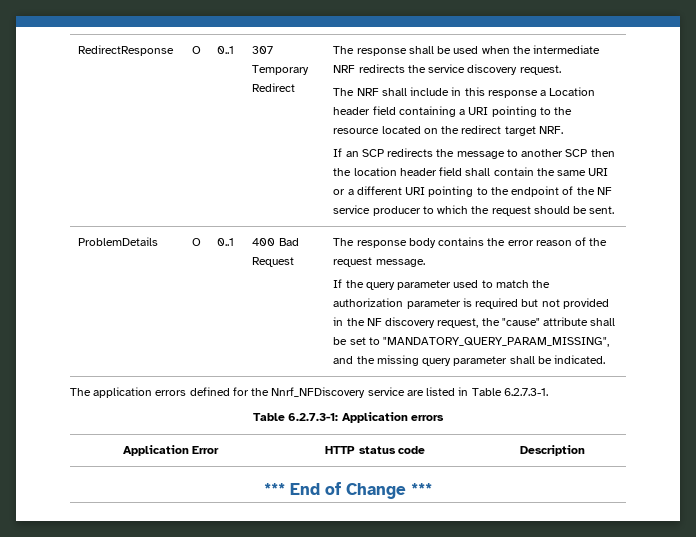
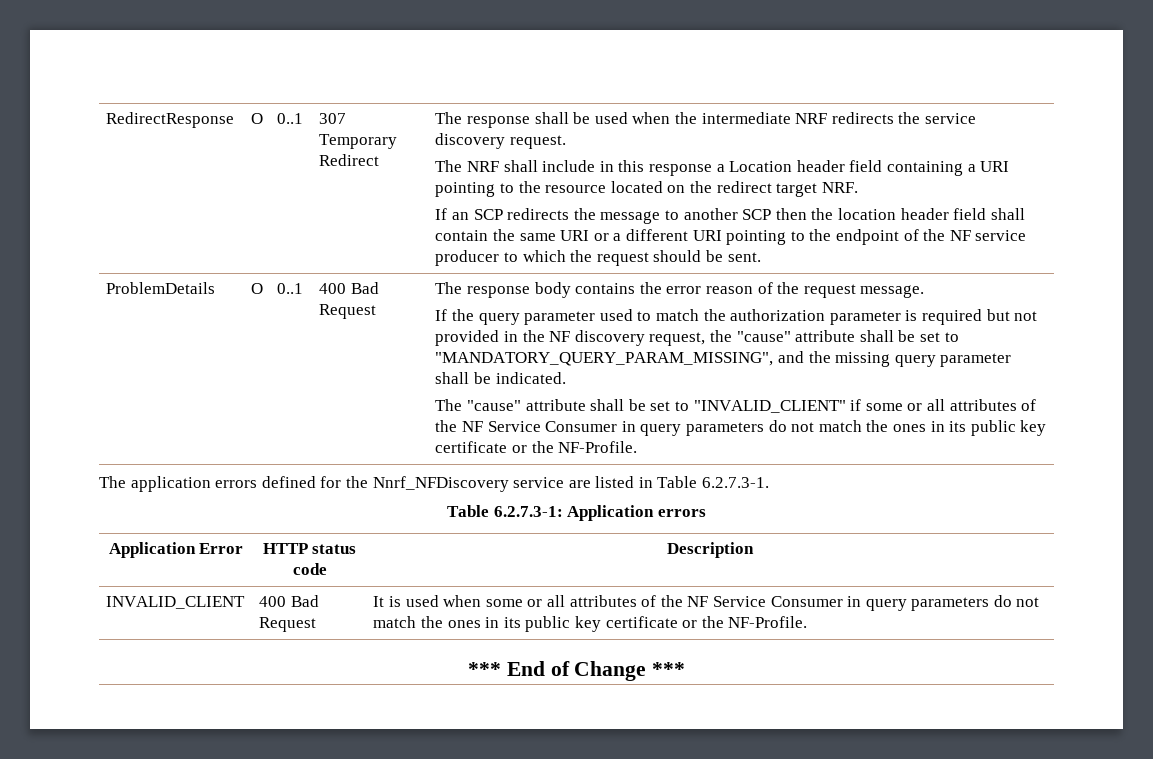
(606, 359) none -> [435,399,1037,413] [435,420,1047,436] [435,441,638,453] // The "cause" attribute shall be set to "INVALID_CLIENT" if some or all attributes of the NF Service Consumer in query parameters do not match the ones in its public key certificate or the NF-Profile.
(585, 450) none -> [106,596,246,609] [259,595,320,607] [259,617,317,632] [373,595,1040,611] [373,616,808,632] // INVALID_CLIENT | 400 Bad Request | It is used when some or all attributes of the NF Service Consumer in query parameters do not match the ones in its public key certificate or the NF-Profile.

